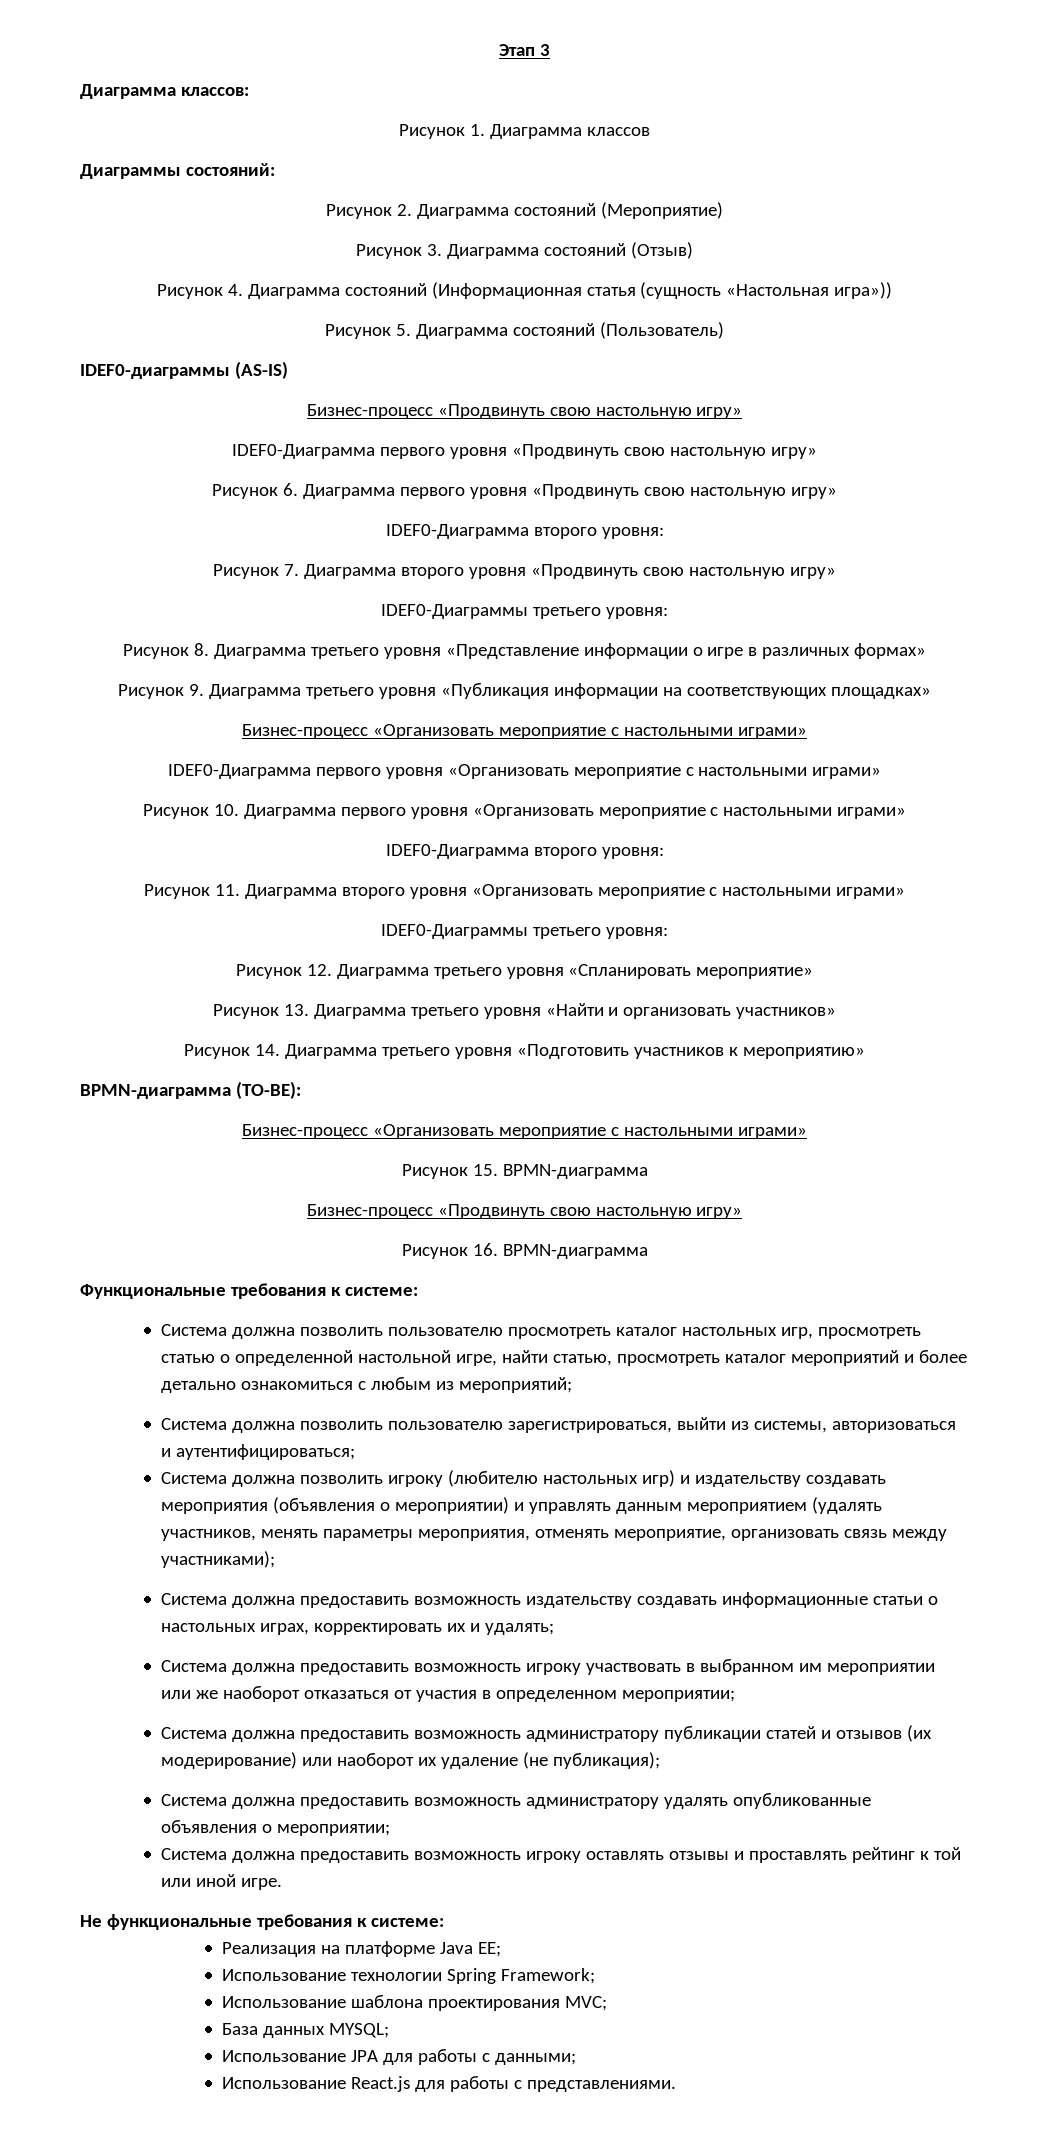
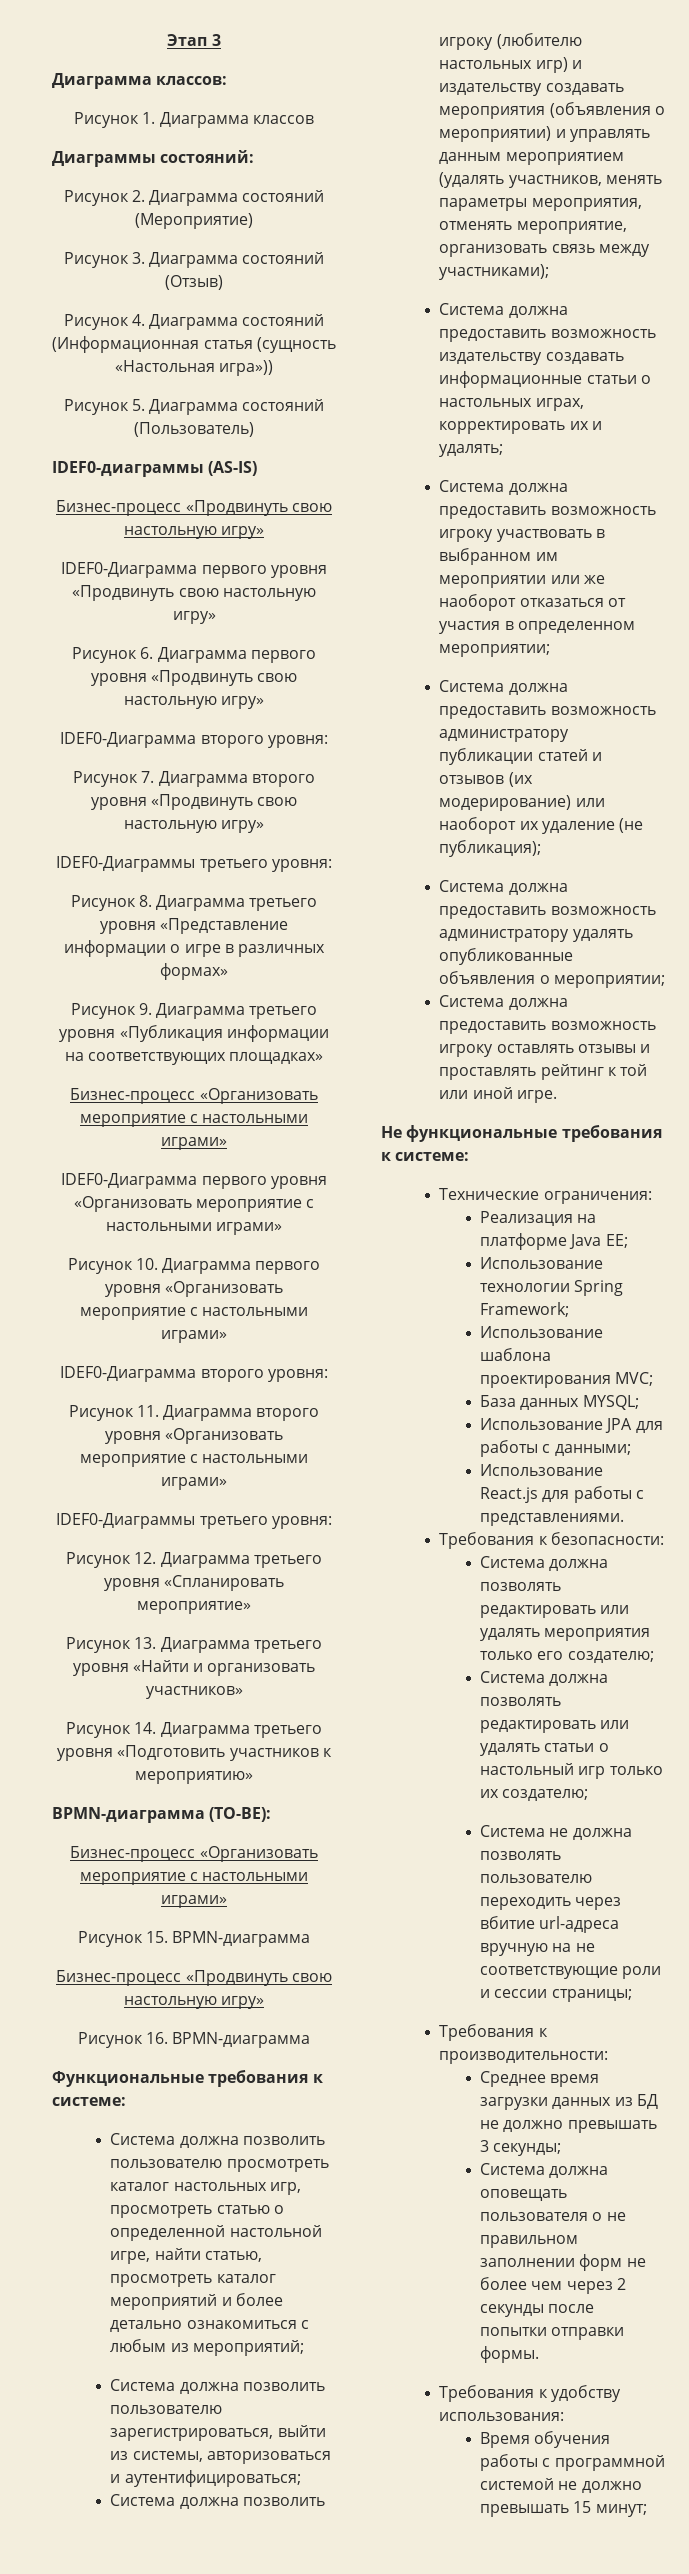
(444, 1922) none -> [439,1188,652,1204] // Технические ограничения:
(676, 2086) none -> [439,1532,664,1549] [479,1556,609,1571] [479,1582,561,1591] [479,1605,630,1618] [479,1628,651,1641] [479,1651,654,1663] [479,1671,609,1686] [479,1697,561,1706] [479,1720,630,1733] [479,1743,609,1756] [479,1763,663,1779] [479,1789,589,1801] [479,1825,632,1840] [479,1851,561,1860] [479,1874,592,1883] [479,1897,622,1910] [479,1916,620,1933] [479,1943,595,1956] [479,1966,662,1979] [479,1989,632,2002] [439,2024,548,2041] [439,2051,609,2064] [479,2071,600,2087] [479,2094,658,2110] [479,2120,657,2133] [479,2140,562,2156] [479,2163,609,2178] [479,2189,567,2201] [479,2212,626,2221] [479,2235,578,2248] [479,2254,646,2271] [479,2277,626,2294] [479,2304,595,2317] [479,2327,625,2340] [479,2346,539,2363] [439,2385,621,2402] [439,2412,565,2421] [479,2431,611,2448] [479,2454,665,2471] [479,2478,642,2493] [479,2501,647,2517] // Требования к безопасности: // Система должна позволять редактировать или удалять мероприятия только его создателю; // Система должна позволять редактировать или удалять статьи о настольный игр только их создателю; // Система не должна позволять пользователю переходить через вбитие url-адреса вручную на не соответствующие роли и сессии страницы; // Требования к производительности: // Среднее время загрузки данных из БД не должно превышать 3 секунды; // Система должна оповещать пользователя о не правильном заполнении форм не более чем через 2 секунды после попытки отправки формы. // Требования к удобству использования: // Время обучения работы с программной системой не должно превышать 15 минут;

